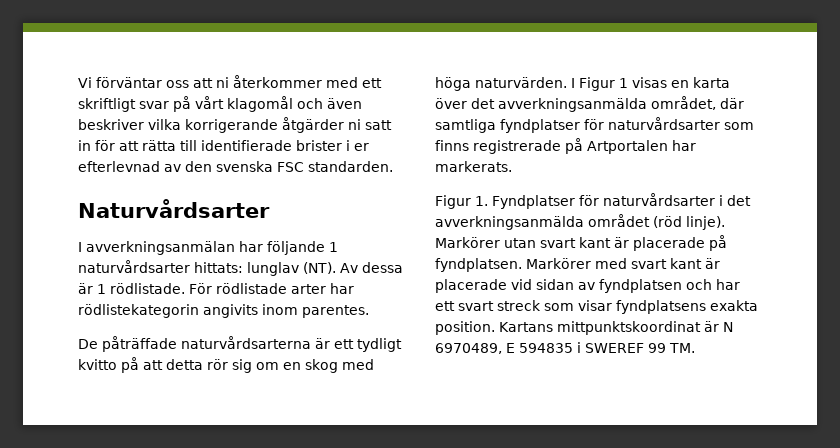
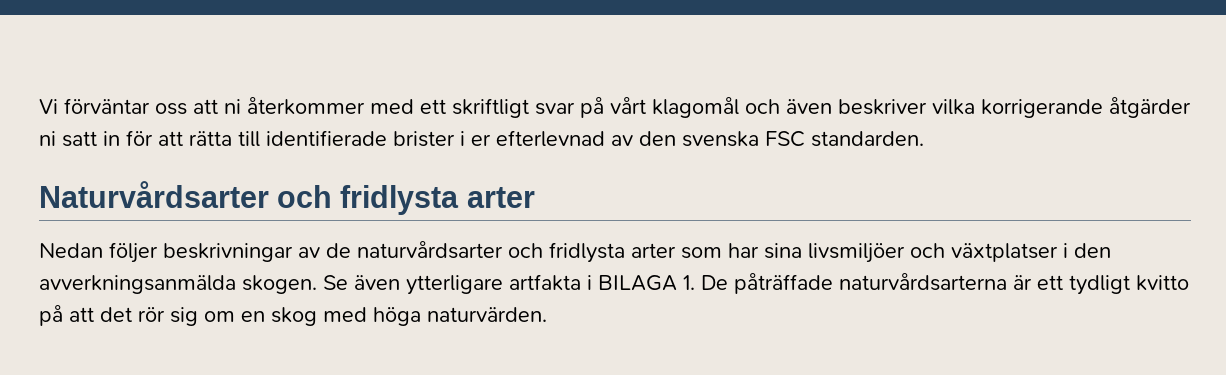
[78,241,338,255] [78,260,403,276] [78,283,354,294] [78,304,369,318] // I avverkningsanmälan har följande 1 naturvårdsarter hittats: lunglav (NT). Av dessa är 1 rödlistade. För rödlistade arter har rödlistekategorin angivits inom parentes. // -> [277,185,535,215] [39,241,1111,263] [39,274,695,295] och fridlysta arter // Nedan följer beskrivningar av de naturvårdsarter och fridlysta arter som har sina livsmiljöer och växtplatser i den avverkningsanmälda skogen. Se även ytterligare artfakta i BILAGA 1.
[166,359,203,370] detta -> [100,307,132,322] det
[571,77,730,91] [435,96,744,112] [435,117,754,133] [435,138,696,154] [435,161,512,172] [435,193,751,209] [435,214,725,230] [435,235,727,251] [435,258,720,272] [435,279,740,293] [435,300,758,314] [435,321,733,335] [435,342,695,354] I Figur 1 visas en karta över det avverkningsanmälda området, där samtliga fyndplatser för naturvårdsarter som finns registrerade på Artportalen har markerats. // Figur 1. Fyndplatser för naturvårdsarter i det avverkningsanmälda området (röd linje). Markörer utan svart kant är placerade på fyndplatsen. Markörer med svart kant är placerade vid sidan av fyndplatsen och har ett svart streck som visar fyndplatsens exakta position. Kartans mittpunktskoordinat är N 6970489, E 594835 i SWEREF 99 TM. -> (547, 314) none

